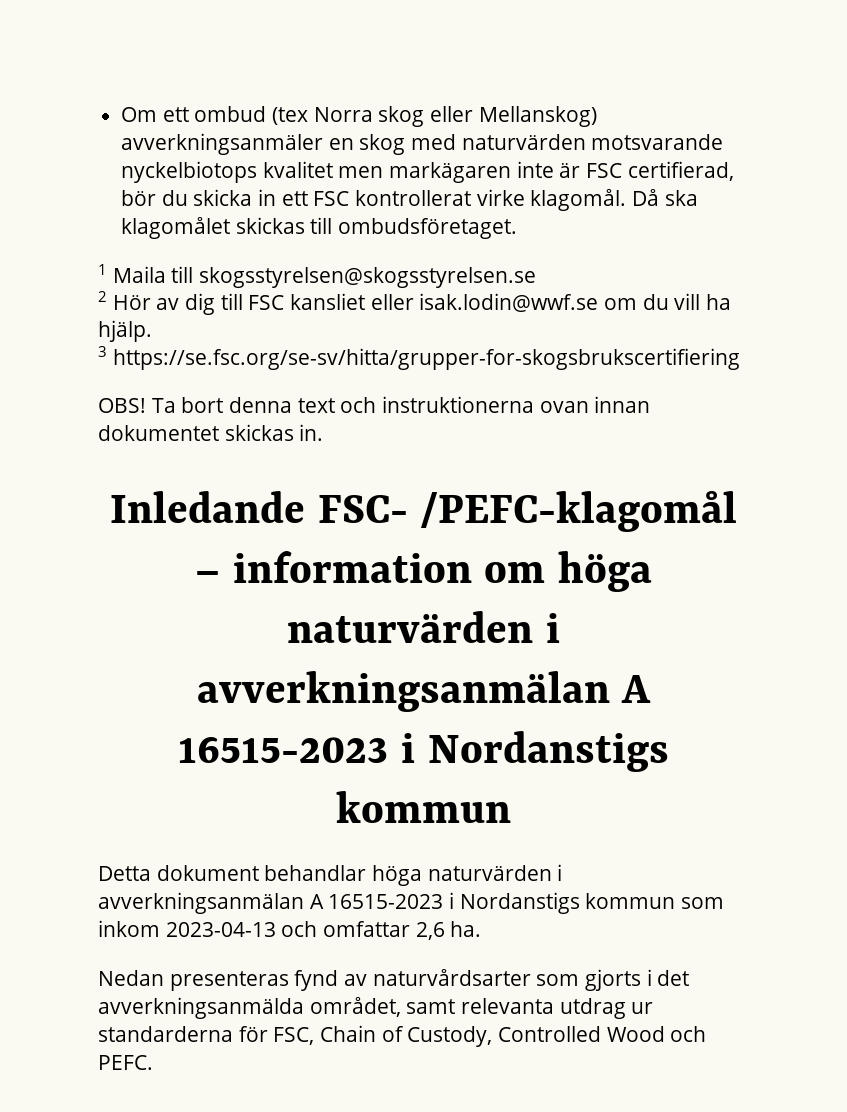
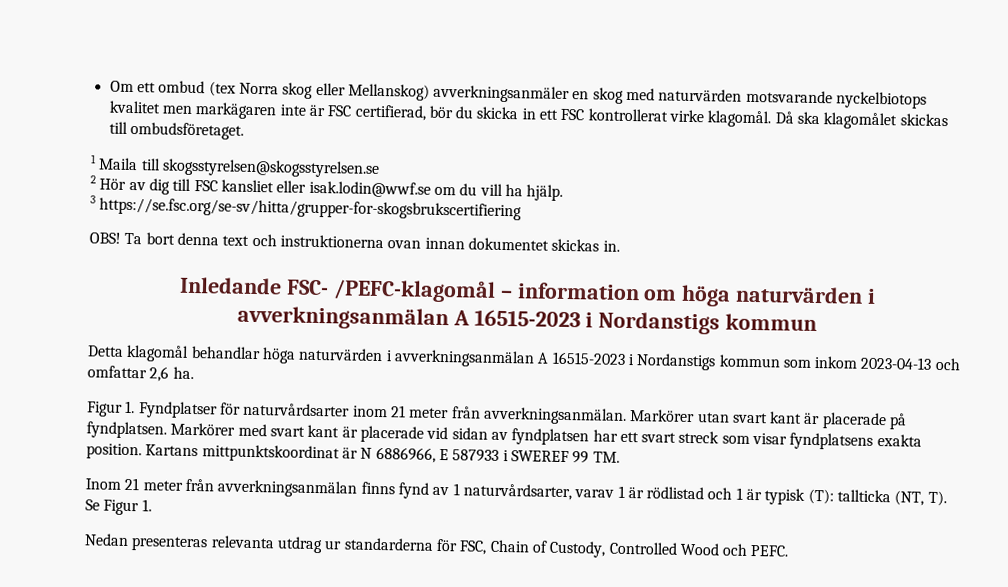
[156,865,259,881] dokument -> [126,344,190,362] klagomål
[98,969,690,991] [98,997,456,1019] Nedan presenteras fynd av naturvårdsarter som gjorts i det avverkningsanmälda området, samt -> [86,400,908,430] [86,421,922,450] [86,443,620,464] [85,477,947,507] [85,499,152,516] [84,533,209,552] Figur 1. Fyndplatser för naturvårdsarter inom 21 meter från avverkningsanmälan. Markörer utan svart kant är placerade på fyndplatsen. Markörer med svart kant är placerade vid sidan av fyndplatsen har ett svart streck som visar fyndplatsens exakta position. Kartans mittpunktskoordinat är N 6886966, E 587933 i SWEREF 99 TM. // Inom 21 meter från avverkningsanmälan finns fynd av 1 naturvårdsarter, varav 1 är rödlistad och 1 är typisk (T): tallticka (NT, T). Se Figur 1. // Nedan presenteras

